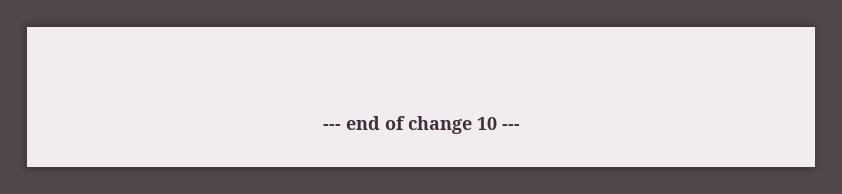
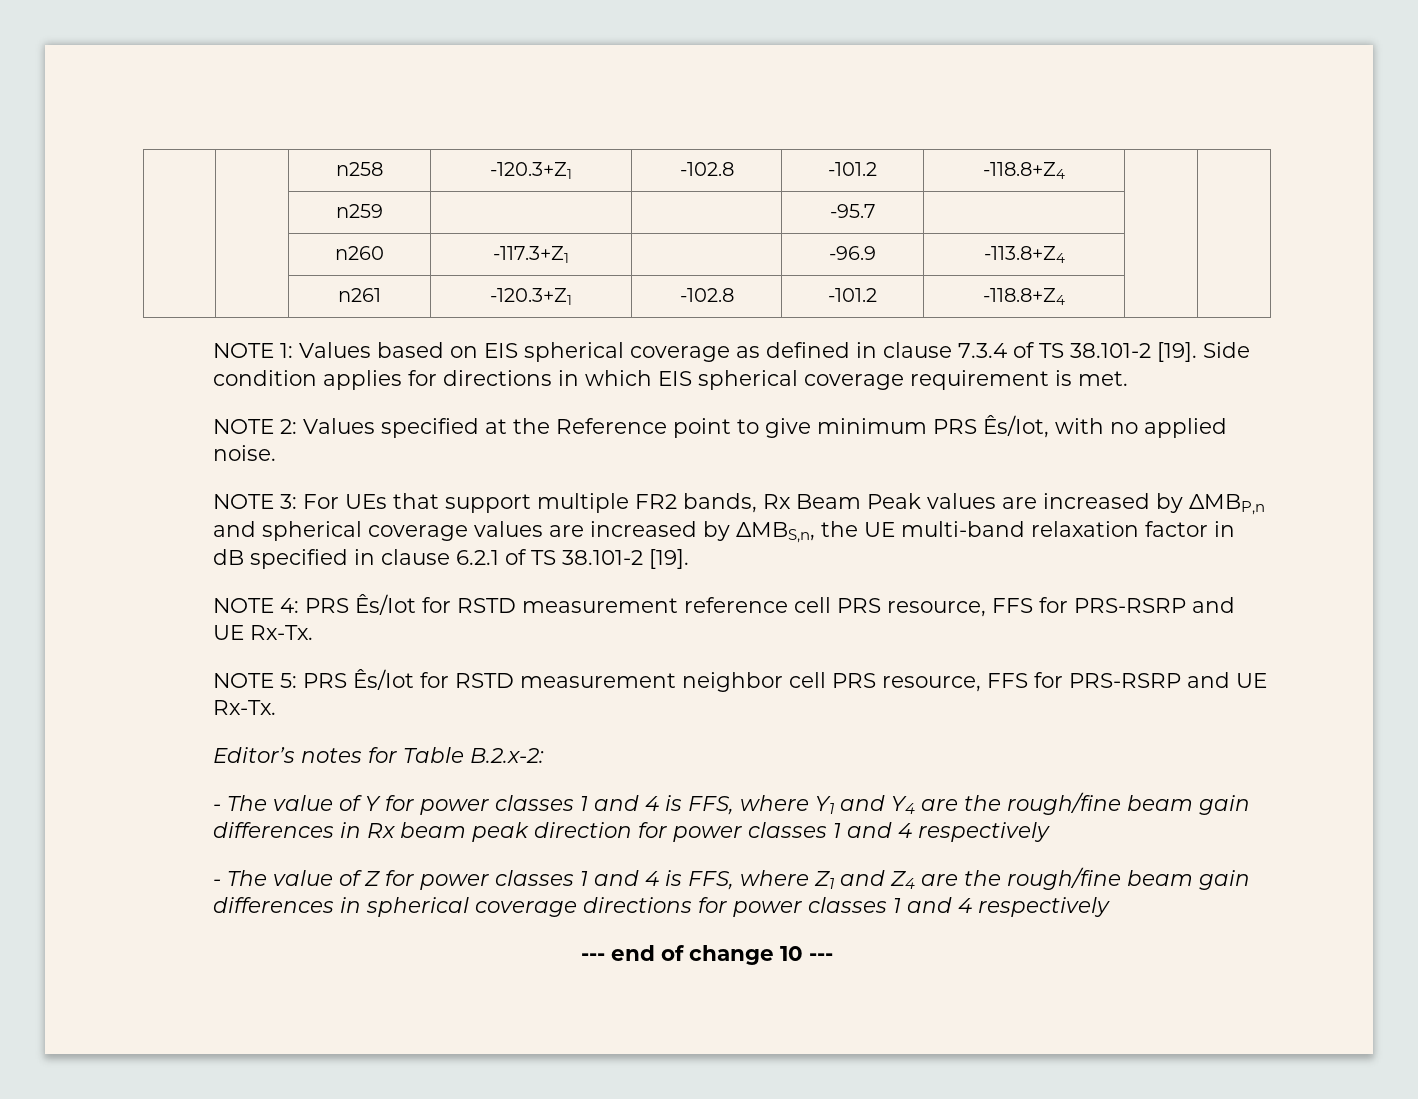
(322, 127) none -> [336,162,383,176] [490,162,572,179] [679,162,734,176] [828,162,877,176] [983,162,1065,179] [336,204,383,218] [830,204,875,218] [335,246,384,260] [493,246,569,263] [829,246,876,260] [983,246,1065,263] [338,288,381,302] [490,288,572,305] [679,288,734,302] [828,288,877,302] [983,288,1065,305] [212,342,1250,362] [212,370,1128,390] [212,415,1227,438] [212,445,276,461] [212,493,1265,515] [212,521,1235,543] [212,549,689,569] [212,594,1235,617] [212,625,313,640] [212,669,1267,692] [212,700,276,715] [212,747,544,763] [212,792,1250,815] [212,822,1050,842] [212,867,1250,890] [212,897,1110,917] | | n258 | -120.3+Z1 | -102.8 | -101.2 | -118.8+Z4 | | // | | n259 | | | -95.7 | | | // | | n260 | -117.3+Z1 | | -96.9 | -113.8+Z4 | | // | | n261 | -120.3+Z1 | -102.8 | -101.2 | -118.8+Z4 | | // NOTE 1: Values based on EIS spherical coverage as defined in clause 7.3.4 of TS 38.101-2 [19]. Side condition applies for directions in which EIS spherical coverage requirement is met. // NOTE 2: Values specified at the Reference point to give minimum PRS Ês/Iot, with no applied noise. // NOTE 3: For UEs that support multiple FR2 bands, Rx Beam Peak values are increased by ∆MBP,n and spherical coverage values are increased by ∆MBS,n, the UE multi-band relaxation factor in dB specified in clause 6.2.1 of TS 38.101-2 [19]. // NOTE 4: PRS Ês/Iot for RSTD measurement reference cell PRS resource, FFS for PRS-RSRP and UE Rx-Tx. // NOTE 5: PRS Ês/Iot for RSTD measurement neighbor cell PRS resource, FFS for PRS-RSRP and UE Rx-Tx. // Editor’s notes for Table B.2.x-2: // - The value of Y for power classes 1 and 4 is FFS, where Y1 and Y4 are the rough/fine beam gain differences in Rx beam peak direction for power classes 1 and 4 respectively // - The value of Z for power classes 1 and 4 is FFS, where Z1 and Z4 are the rough/fine beam gain differences in spherical coverage directions for power classes 1 and 4 respectively //

